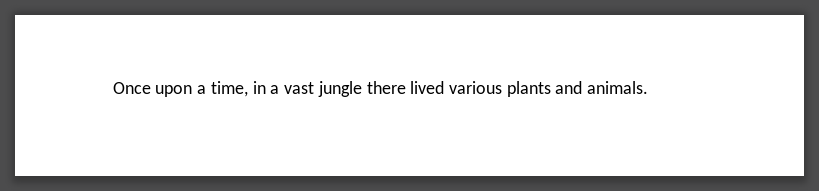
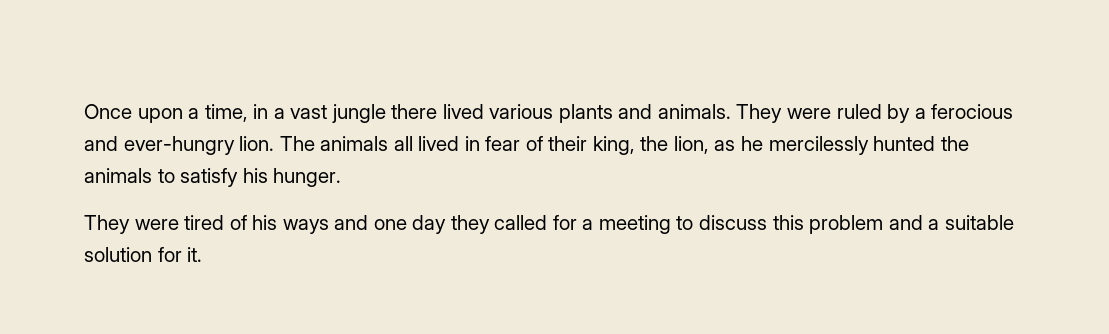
(649, 87) none -> [736,104,1014,123] [84,136,969,155] [84,168,342,187] [84,215,1014,234] [84,247,203,262] They were ruled by a ferocious and ever-hungry lion. The animals all lived in fear of their king, the lion, as he mercilessly hunted the animals to satisfy his hunger. // They were tired of his ways and one day they called for a meeting to discuss this problem and a suitable solution for it.

